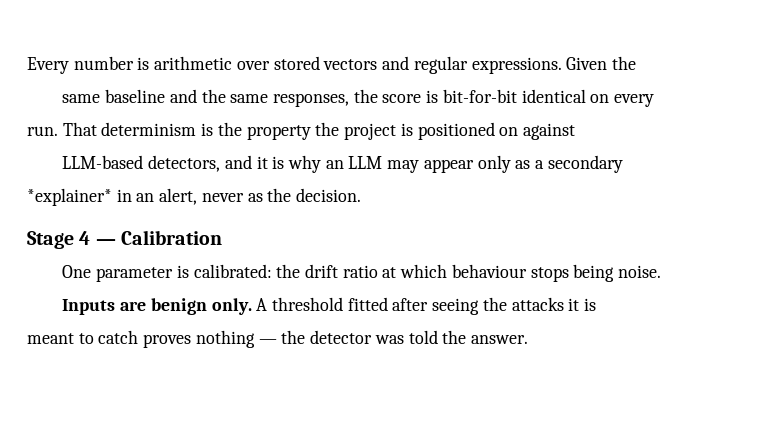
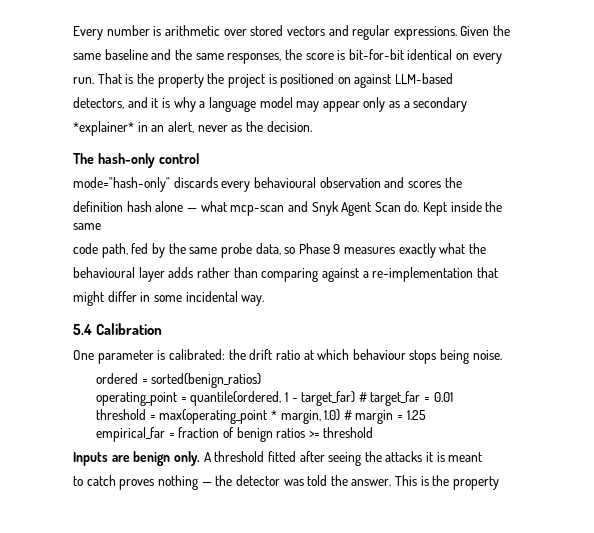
[101,122,197,136] determinism -> (122, 78) none
[62,155,144,169] // LLM-based -> [395,73,454,84] LLM-based //
[325,156,383,169] an LLM -> [199,97,293,112] a language model
[27,231,116,249] Stage 4 — -> [73,153,199,168] [73,177,462,192] [73,201,503,216] [73,223,101,230] [73,243,487,258] [73,267,498,282] [73,291,265,306] [73,324,92,335] The hash-only control // mode="hash-only" discards every behavioural observation and scores the // definition hash alone — what mcp-scan and Snyk Agent Scan do. Kept inside the same // code path, fed by the same probe data, so Phase 9 measures exactly what the // behavioural layer adds rather than comparing against a re-implementation that // might differ in some incidental way. // 5.4
(662, 271) none -> [95,373,262,388] [95,391,453,406] [95,409,426,424] [95,427,374,442] // ordered = sorted(benign_ratios) // operating_point = quantile(ordered, 1 - target_far) # target_far = 0.01 // threshold = max(operating_point * margin, 1.0) # margin = 1.25 // empirical_far = fraction of benign ratios >= threshold
[27,333,74,344] // meant -> [448,452,483,462] meant //
(528, 339) none -> [395,475,500,490] This is the property

